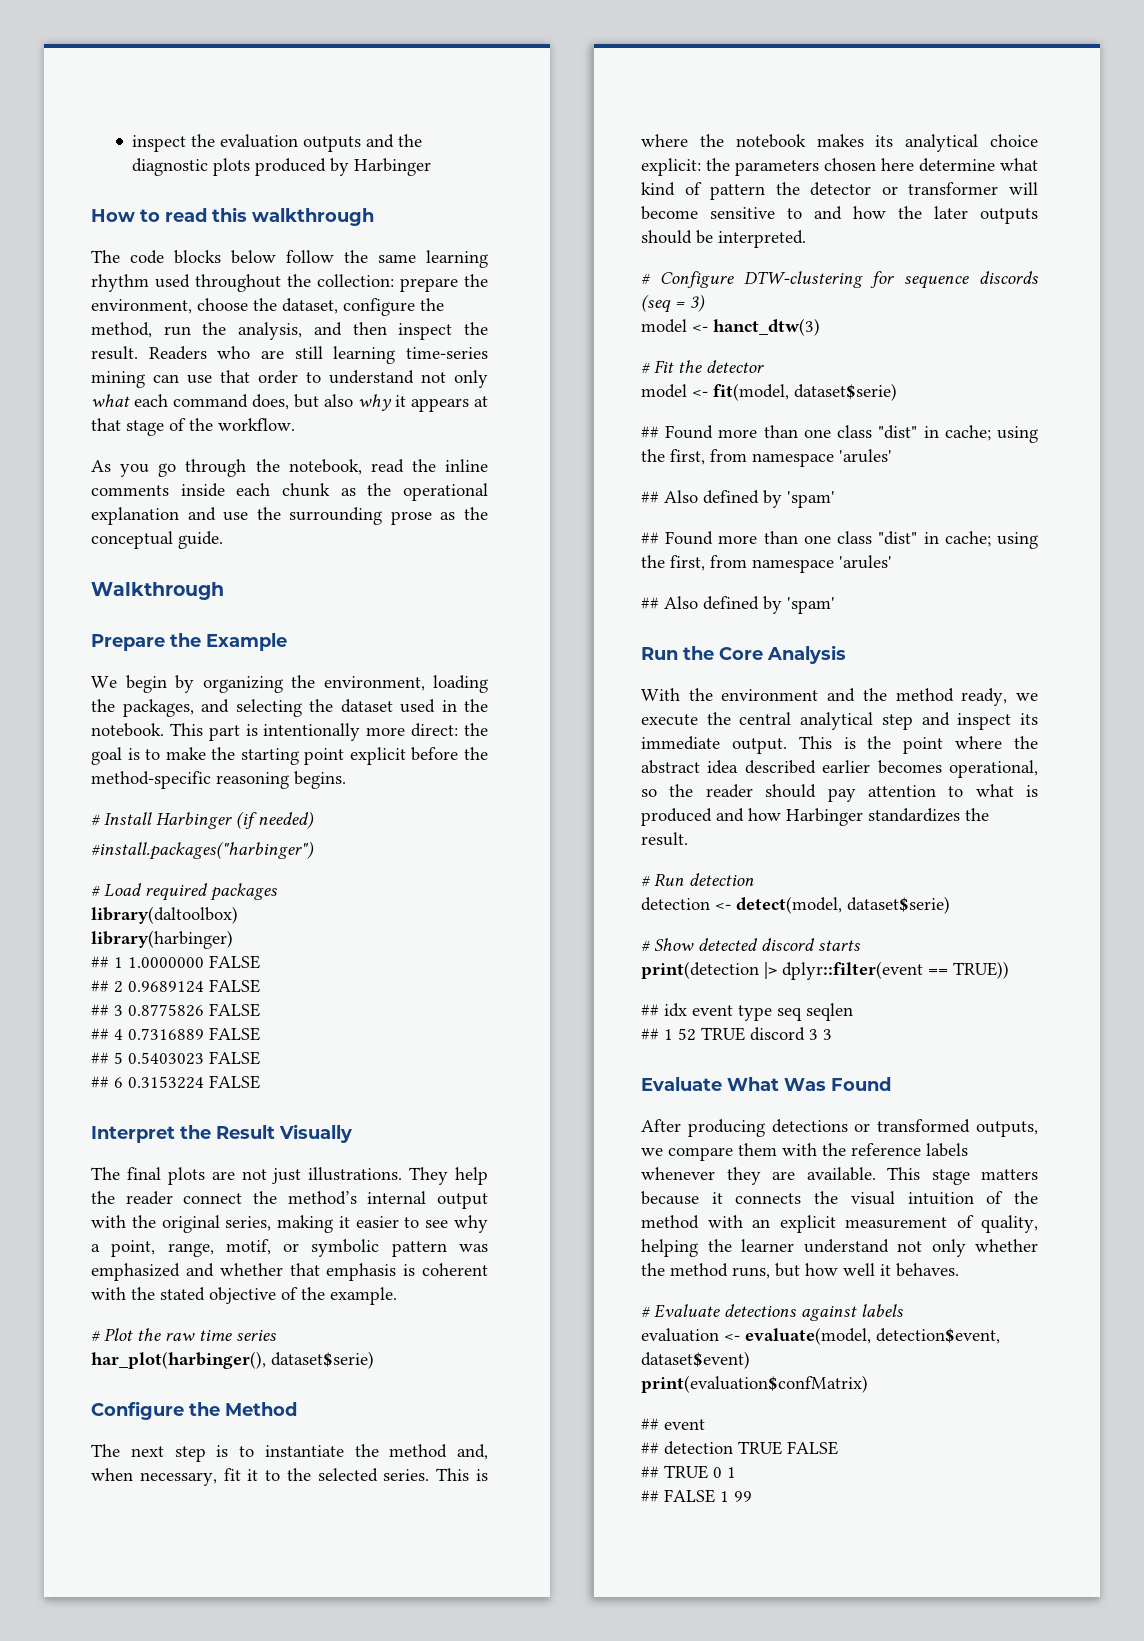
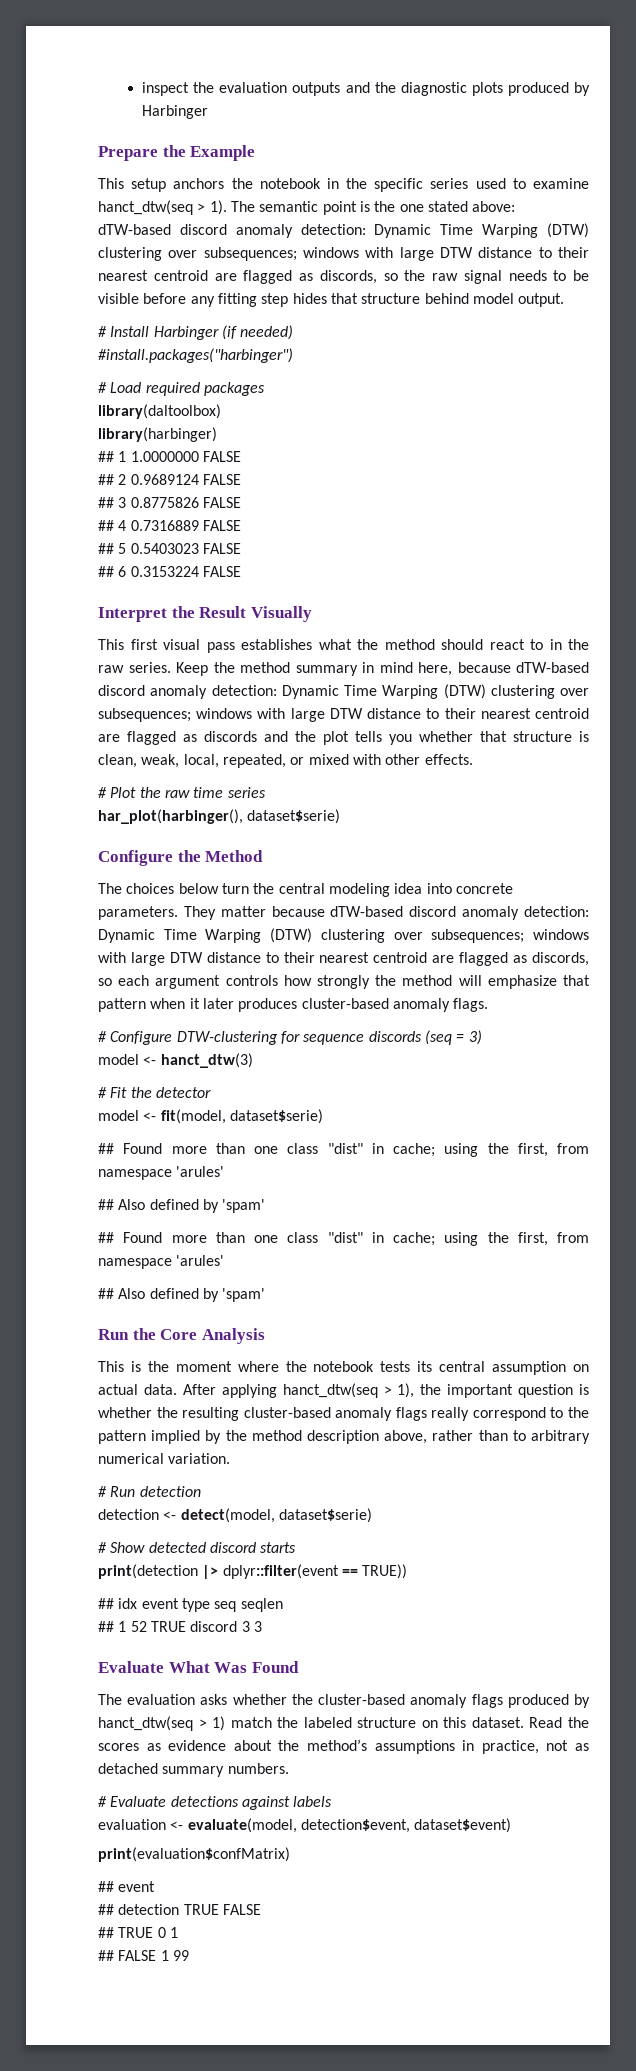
[91,207,374,226] [91,250,488,268] [91,274,488,292] [91,298,444,316] [91,322,489,340] [91,346,488,364] [91,370,488,388] [91,394,488,412] [91,418,295,436] [91,459,488,477] [91,483,488,501] [91,507,488,525] [91,531,223,549] [91,582,224,600] [91,633,287,651] [91,675,488,693] [91,699,488,717] [91,723,488,741] [91,747,488,765] [91,771,346,789] How to read this walkthrough // The code blocks below follow the same learning rhythm used throughout the collection: prepare the environment, choose the dataset, configure the method, run the analysis, and then inspect the result. Readers who are still learning time-series mining can use that order to understand not only what each command does, but also why it appears at that stage of the workflow. // As you go through the notebook, read the inline comments inside each chunk as the operational explanation and use the surrounding prose as the conceptual guide. // Walkthrough // Prepare the Example // We begin by organizing the environment, loading the packages, and selecting the dataset used in the notebook. This part is intentionally more direct: the goal is to make the starting point explicit before the method-specific reasoning begins. -> [98,145,256,161] [98,178,589,192] [98,200,516,215] [98,223,589,238] [98,247,589,261] [98,270,589,284] [98,293,565,307] Prepare the Example // This setup anchors the notebook in the specific series used to examine hanct_dtw(seq > 1). The semantic point is the one stated above: dTW-based discord anomaly detection: Dynamic Time Warping (DTW) clustering over subsequences; windows with large DTW distance to their nearest centroid are flagged as discords, so the raw signal needs to be visible before any fitting step hides that structure behind model output.
[91,1167,488,1185] [91,1191,488,1209] [91,1215,488,1233] [91,1239,488,1257] [91,1263,488,1281] [91,1287,397,1305] The final plots are not just illustrations. They help the reader connect the method’s internal output with the original series, making it easier to see why a point, range, motif, or symbolic pattern was emphasized and whether that emphasis is coherent with the stated objective of the example. -> [98,639,589,653] [98,662,589,676] [98,684,589,699] [98,708,589,722] [98,731,589,745] [98,754,473,768] This first visual pass establishes what the method should react to in the raw series. Keep the method summary in mind here, because dTW-based discord anomaly detection: Dynamic Time Warping (DTW) clustering over subsequences; windows with large DTW distance to their nearest centroid are flagged as discords and the plot tells you whether that structure is clean, weak, local, repeated, or mixed with other effects.
[130,1444,488,1462] [91,1468,488,1486] [641,134,1038,152] [641,158,1038,176] [641,182,1038,200] [641,206,1038,224] [641,230,806,248] next step is to instantiate the method and, when necessary, fit it to the selected series. This is where the notebook makes its analytical choice explicit: the parameters chosen here determine what kind of pattern the detector or transformer will become sensitive to and how the later outputs should be interpreted. -> [126,883,513,897] [98,906,589,920] [98,928,589,943] [98,952,590,966] [98,975,590,989] [98,998,489,1012] choices below turn the central modeling idea into concrete parameters. They matter because dTW-based discord anomaly detection: Dynamic Time Warping (DTW) clustering over subsequences; windows with large DTW distance to their nearest centroid are flagged as discords, so each argument controls how strongly the method will emphasize that pattern when it later produces cluster-based anomaly flags.
[641,688,1038,706] [641,712,1038,730] [641,736,787,754] With the environment and the method ready, we execute the central analytical step and inspect its immediate output. -> (265, 1336) none
[903,736,1038,754] [641,760,1038,778] [641,784,1038,802] [641,808,989,826] [641,832,688,846] point where the abstract idea described earlier becomes operational, so the reader should pay attention to what is produced and how Harbinger standardizes the result. -> [175,1361,590,1375] [98,1383,589,1398] [98,1407,589,1421] [98,1430,590,1444] [98,1453,231,1464] moment where the notebook tests its central assumption on actual data. After applying hanct_dtw(seq > 1), the important question is whether the resulting cluster-based anomaly flags really correspond to the pattern implied by the method description above, rather than to arbitrary numerical variation.
[641,1119,1038,1137] [641,1143,968,1161] [641,1167,1038,1185] [641,1191,1038,1205] [641,1215,1038,1233] [641,1239,1038,1257] [641,1263,959,1279] After producing detections or transformed outputs, we compare them with the reference labels whenever they are available. This stage matters because it connects the visual intuition of the method with an explicit measurement of quality, helping the learner understand not only whether the method runs, but how well it behaves. -> [98,1694,590,1708] [98,1716,590,1731] [98,1739,590,1754] [98,1763,289,1777] The evaluation asks whether the cluster-based anomaly flags produced by hanct_dtw(seq > 1) match the labeled structure on this dataset. Read the scores as evidence about the method’s assumptions in practice, not as detached summary numbers.

